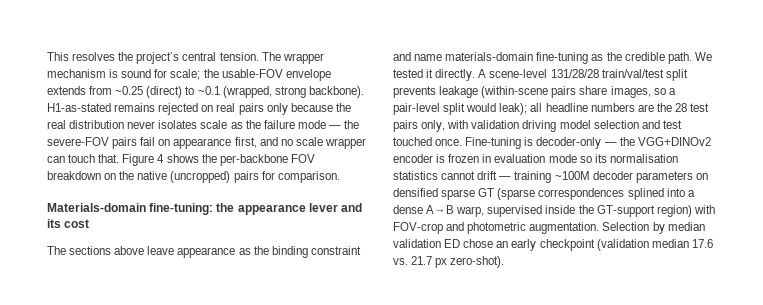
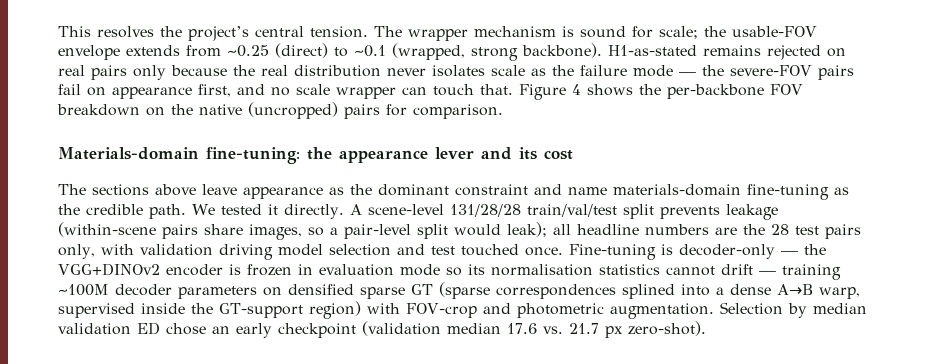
[271,246,308,258] binding -> [378,184,449,196] dominant

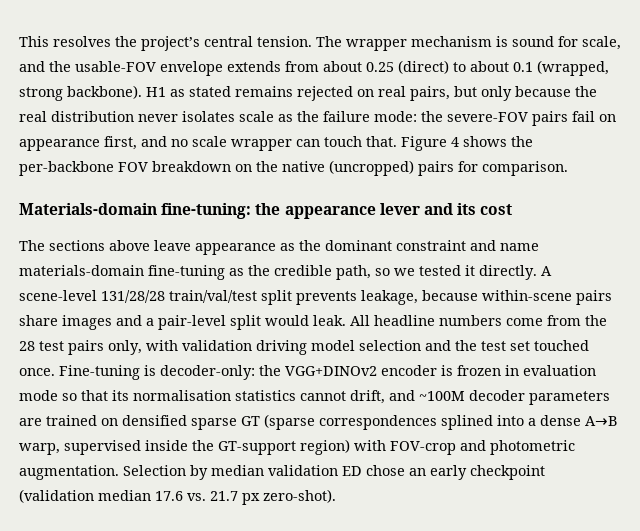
[659,26,698,39] scale; -> [582,36,621,50] [19,61,45,72] scale, and
[227,43,697,61] ~0.25 (direct) to ~0.1 (wrapped, strong backbone). H1-as-stated -> [323,60,609,76] [19,85,231,101] about 0.25 (direct) to about 0.1 (wrapped, strong backbone). H1 as stated
[91,65,127,80] pairs -> [410,86,477,101] pairs, but
[633,65,696,77] mode — -> [374,111,417,122] mode:
[149,204,215,219] path. We -> [336,265,415,280] path, so we
[725,204,778,220] [58,222,737,240] leakage (within-scene pairs share images, so a pair-level split would leak); all headline numbers are -> [361,290,612,305] [19,315,581,330] leakage, because within-scene pairs share images and a pair-level split would leak. All headline numbers come from
[430,246,455,255] test -> [455,340,530,351] the test set
[678,244,798,259] decoder-only — -> [160,365,255,380] decoder-only:
(462, 271) none -> [81,390,108,401] that
[720,264,841,280] drift — training -> [350,390,415,404] drift, and
(257, 292) none -> [19,415,97,426] are trained

